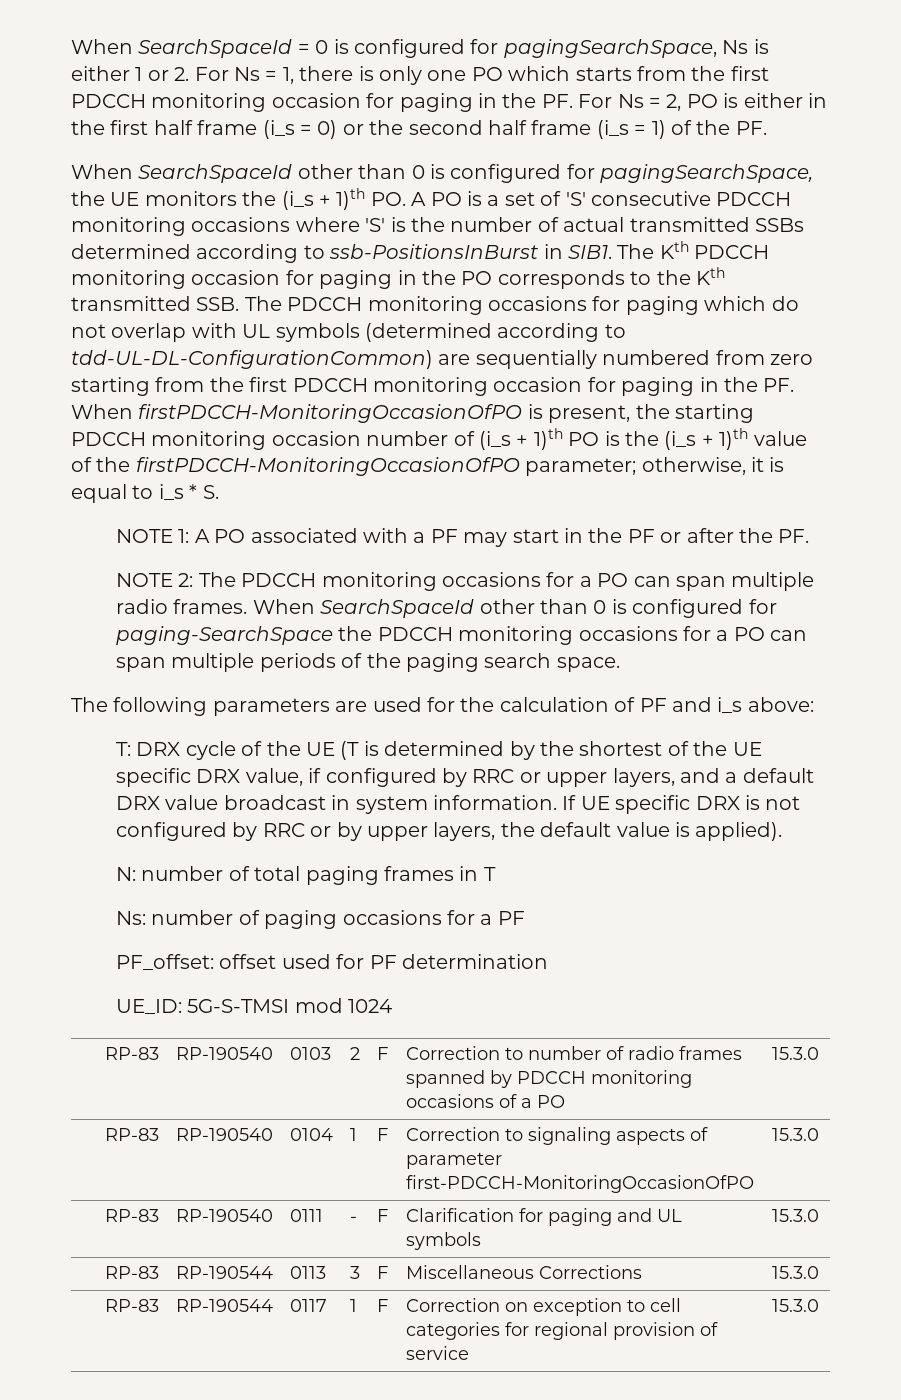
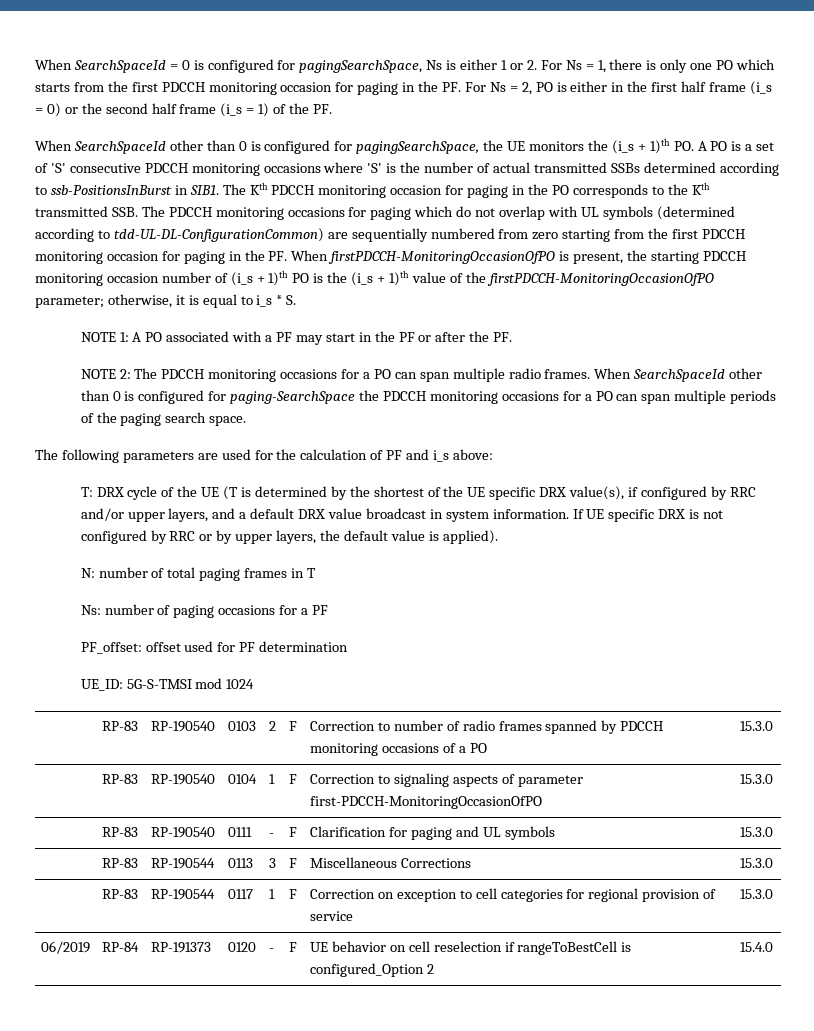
[245,768,303,786] value, -> [569,486,625,500] value(s),
[519,772,541,783] or -> [80,508,124,521] and/or
(820, 1305) none -> [40,941,90,954] [101,942,139,952] [150,942,211,953] [227,942,256,952] [268,948,274,952] [288,942,297,952] [309,941,632,955] [309,963,434,977] [739,942,773,952] // 06/2019 | RP-84 | RP-191373 | 0120 | - | F | UE behavior on cell reselection if rangeToBestCell is configured_Option 2 | 15.4.0

